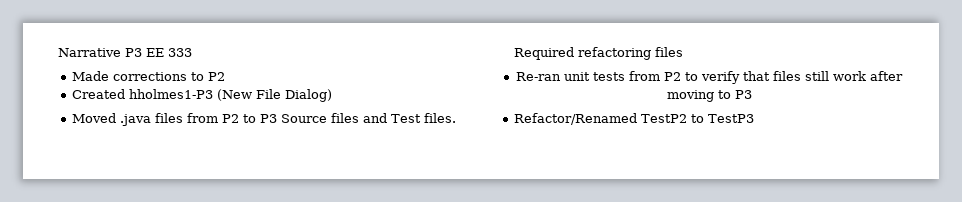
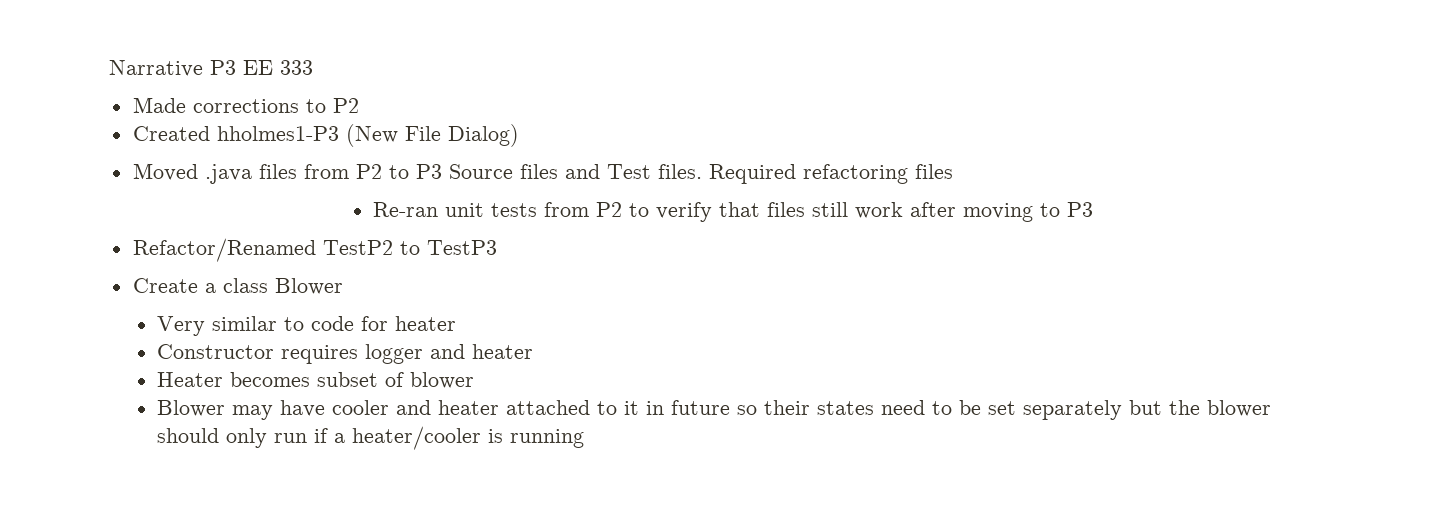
(755, 118) none -> [132,278,343,295] [157,316,457,336] [157,344,534,364] [157,372,475,389] [157,400,1272,420] [157,426,585,450] // Create a class Blower // Very similar to code for heater // Constructor requires logger and heater // Heater becomes subset of blower // Blower may have cooler and heater attached to it in future so their states need to be set separately but the blower should only run if a heater/cooler is running

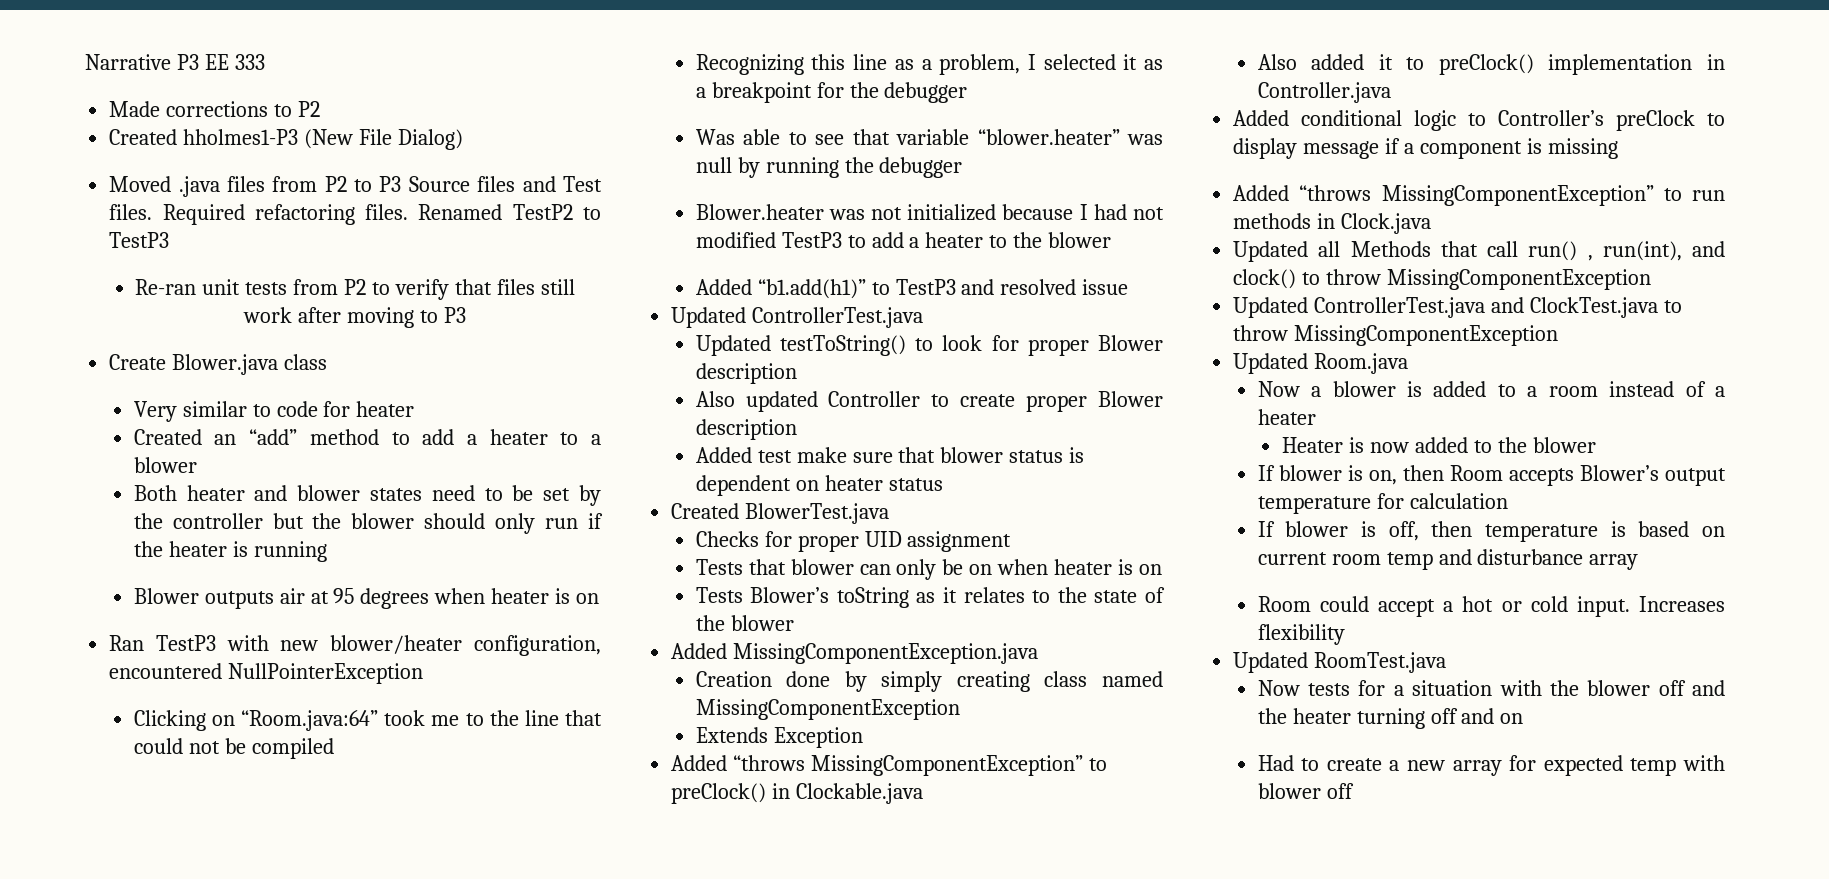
[914,164,953,179] files -> [365,204,601,220] [109,232,170,248] files. Renamed TestP2 to TestP3
[132,238,497,262] // Refactor/Renamed TestP2 to TestP3 -> (466, 315) none
[204,278,343,295] a class Blower -> [172,354,328,375] Blower.java class
[157,344,534,364] [157,372,475,389] [157,400,811,420] Constructor requires logger and heater // Heater becomes subset of blower // Blower may have cooler and heater attached to it in future so their -> [133,429,602,445] [133,457,197,473] [133,485,361,501] Created an “add” method to add a heater to a blower // Both heater and blower
[1023,400,1123,420] separately -> [579,485,601,506] [133,513,263,529] by the controller
[334,426,482,450] a heater/cooler -> [133,541,227,557] the heater
(585, 438) none -> [133,588,600,609] [109,635,601,656] [109,663,424,684] [133,710,602,731] [133,738,334,759] [695,54,1163,75] [695,82,968,103] [695,129,1163,145] [695,157,963,178] [695,204,1164,221] [695,232,1112,248] [695,279,1129,299] [671,307,924,328] [695,335,1163,356] [695,363,797,384] [695,391,1163,412] [695,419,797,440] [695,447,1085,463] [695,475,943,496] [671,503,890,524] [695,531,1012,552] [695,559,1163,580] [695,587,1165,608] [695,615,794,631] [671,643,1039,664] [695,671,1163,692] [695,699,960,720] [695,727,863,748] [671,755,1108,776] [671,783,924,804] [1257,54,1725,75] [1257,82,1391,103] [1233,110,1725,131] [1233,138,1618,159] [1233,185,1725,206] [1233,213,1432,234] [1233,241,1725,262] [1233,269,1652,290] [1233,297,1682,318] [1233,325,1559,346] [1233,353,1409,374] [1257,381,1725,397] [1257,409,1316,425] [1282,437,1596,453] [1257,465,1726,486] [1257,493,1508,514] [1257,521,1725,542] [1257,549,1639,570] [1257,596,1725,617] [1257,624,1345,645] [1233,652,1447,673] [1257,680,1725,696] [1257,708,1524,729] [1257,755,1725,776] [1257,783,1354,799] // Blower outputs air at 95 degrees when heater is on // Ran TestP3 with new blower/heater configuration, encountered NullPointerException // Clicking on “Room.java:64” took me to the line that could not be compiled // Recognizing this line as a problem, I selected it as a breakpoint for the debugger // Was able to see that variable “blower.heater” was null by running the debugger // Blower.heater was not initialized because I had not modified TestP3 to add a heater to the blower // Added “b1.add(h1)” to TestP3 and resolved issue // Updated ControllerTest.java // Updated testToString() to look for proper Blower description // Also updated Controller to create proper Blower description // Added test make sure that blower status is dependent on heater status // Created BlowerTest.java // Checks for proper UID assignment // Tests that blower can only be on when heater is on // Tests Blower’s toString as it relates to the state of the blower // Added MissingComponentException.java // Creation done by simply creating class named MissingComponentException // Extends Exception // Added “throws MissingComponentException” to preClock() in Clockable.java // Also added it to preClock() implementation in Controller.java // Added conditional logic to Controller’s preClock to display message if a component is missing // Added “throws MissingComponentException” to run methods in Clock.java // Updated all Methods that call run() , run(int), and clock() to throw MissingComponentException // Updated ControllerTest.java and ClockTest.java to throw MissingComponentException // Updated Room.java // Now a blower is added to a room instead of a heater // Heater is now added to the blower // If blower is on, then Room accepts Blower’s output temperature for calculation // If blower is off, then temperature is based on current room temp and disturbance array // Room could accept a hot or cold input. Increases flexibility // Updated RoomTest.java // Now tests for a situation with the blower off and the heater turning off and on // Had to create a new array for expected temp with blower off

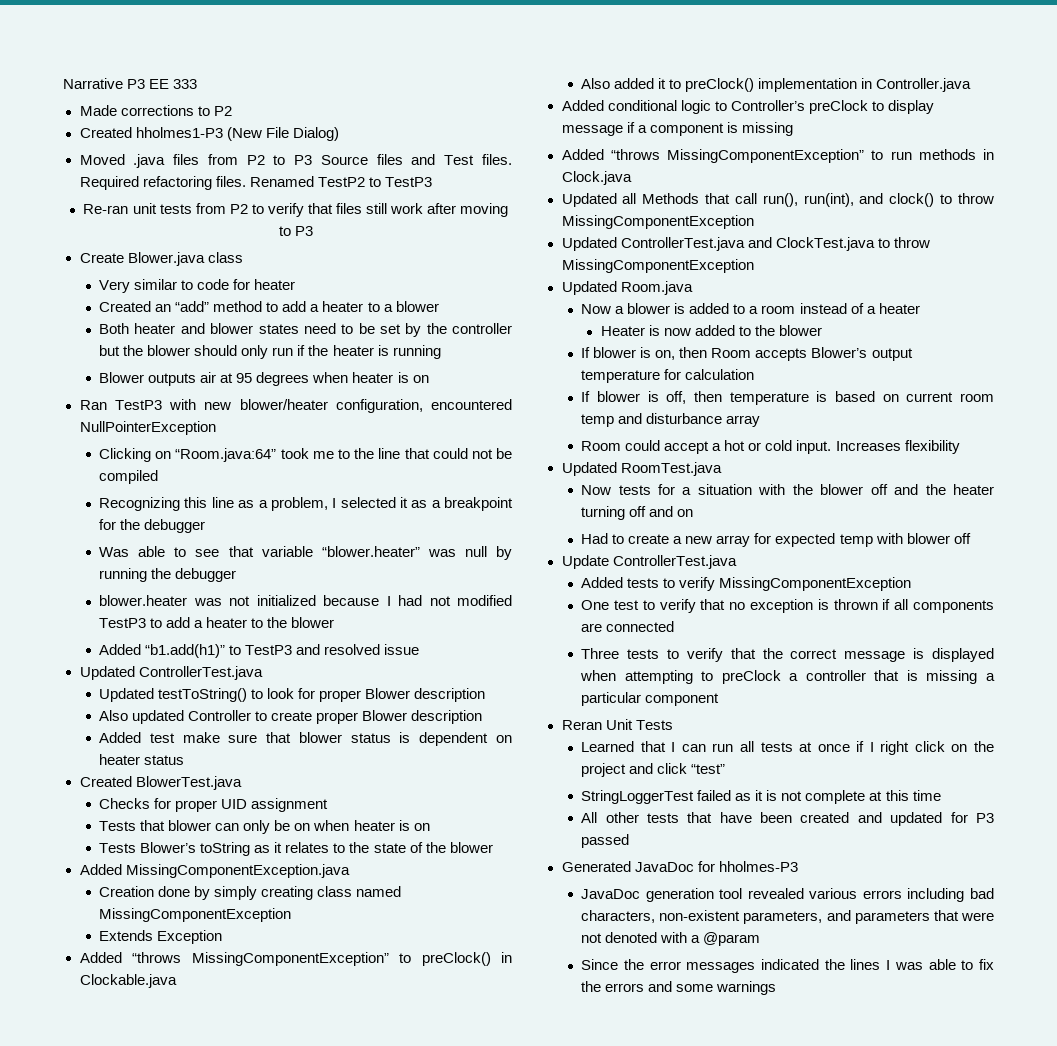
[695,204,824,220] Blower.heater -> [99,595,188,606] blower.heater
[1528,241,1593,261] run() , -> [762,193,798,207] run(),
(1354, 791) none -> [561,555,737,569] [581,577,912,591] [581,599,994,613] [581,621,675,632] [581,648,994,662] [580,670,995,684] [581,692,720,706] [561,719,673,730] [581,741,995,755] [581,763,726,777] [581,790,941,804] [581,812,994,826] [581,834,630,848] [561,861,798,872] [581,888,994,902] [581,910,995,924] [581,932,761,946] [581,959,994,973] [581,981,777,995] // Update ControllerTest.java // Added tests to verify MissingComponentException // One test to verify that no exception is thrown if all components are connected // Three tests to verify that the correct message is displayed when attempting to preClock a controller that is missing a particular component // Reran Unit Tests // Learned that I can run all tests at once if I right click on the project and click “test” // StringLoggerTest failed as it is not complete at this time // All other tests that have been created and updated for P3 passed // Generated JavaDoc for hholmes-P3 // JavaDoc generation tool revealed various errors including bad characters, non-existent parameters, and parameters that were not denoted with a @param // Since the error messages indicated the lines I was able to fix the errors and some warnings

